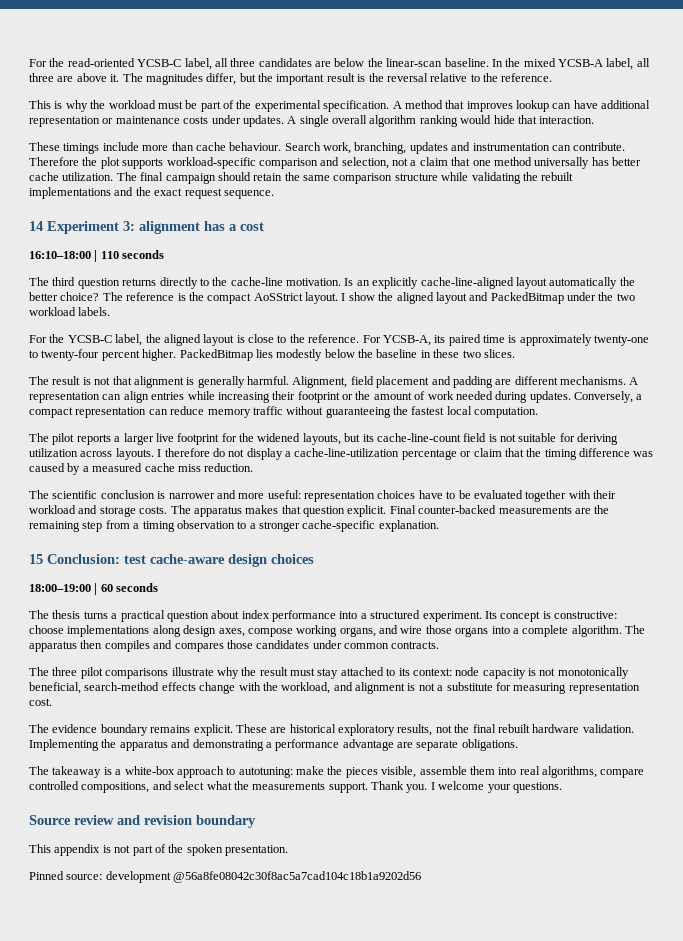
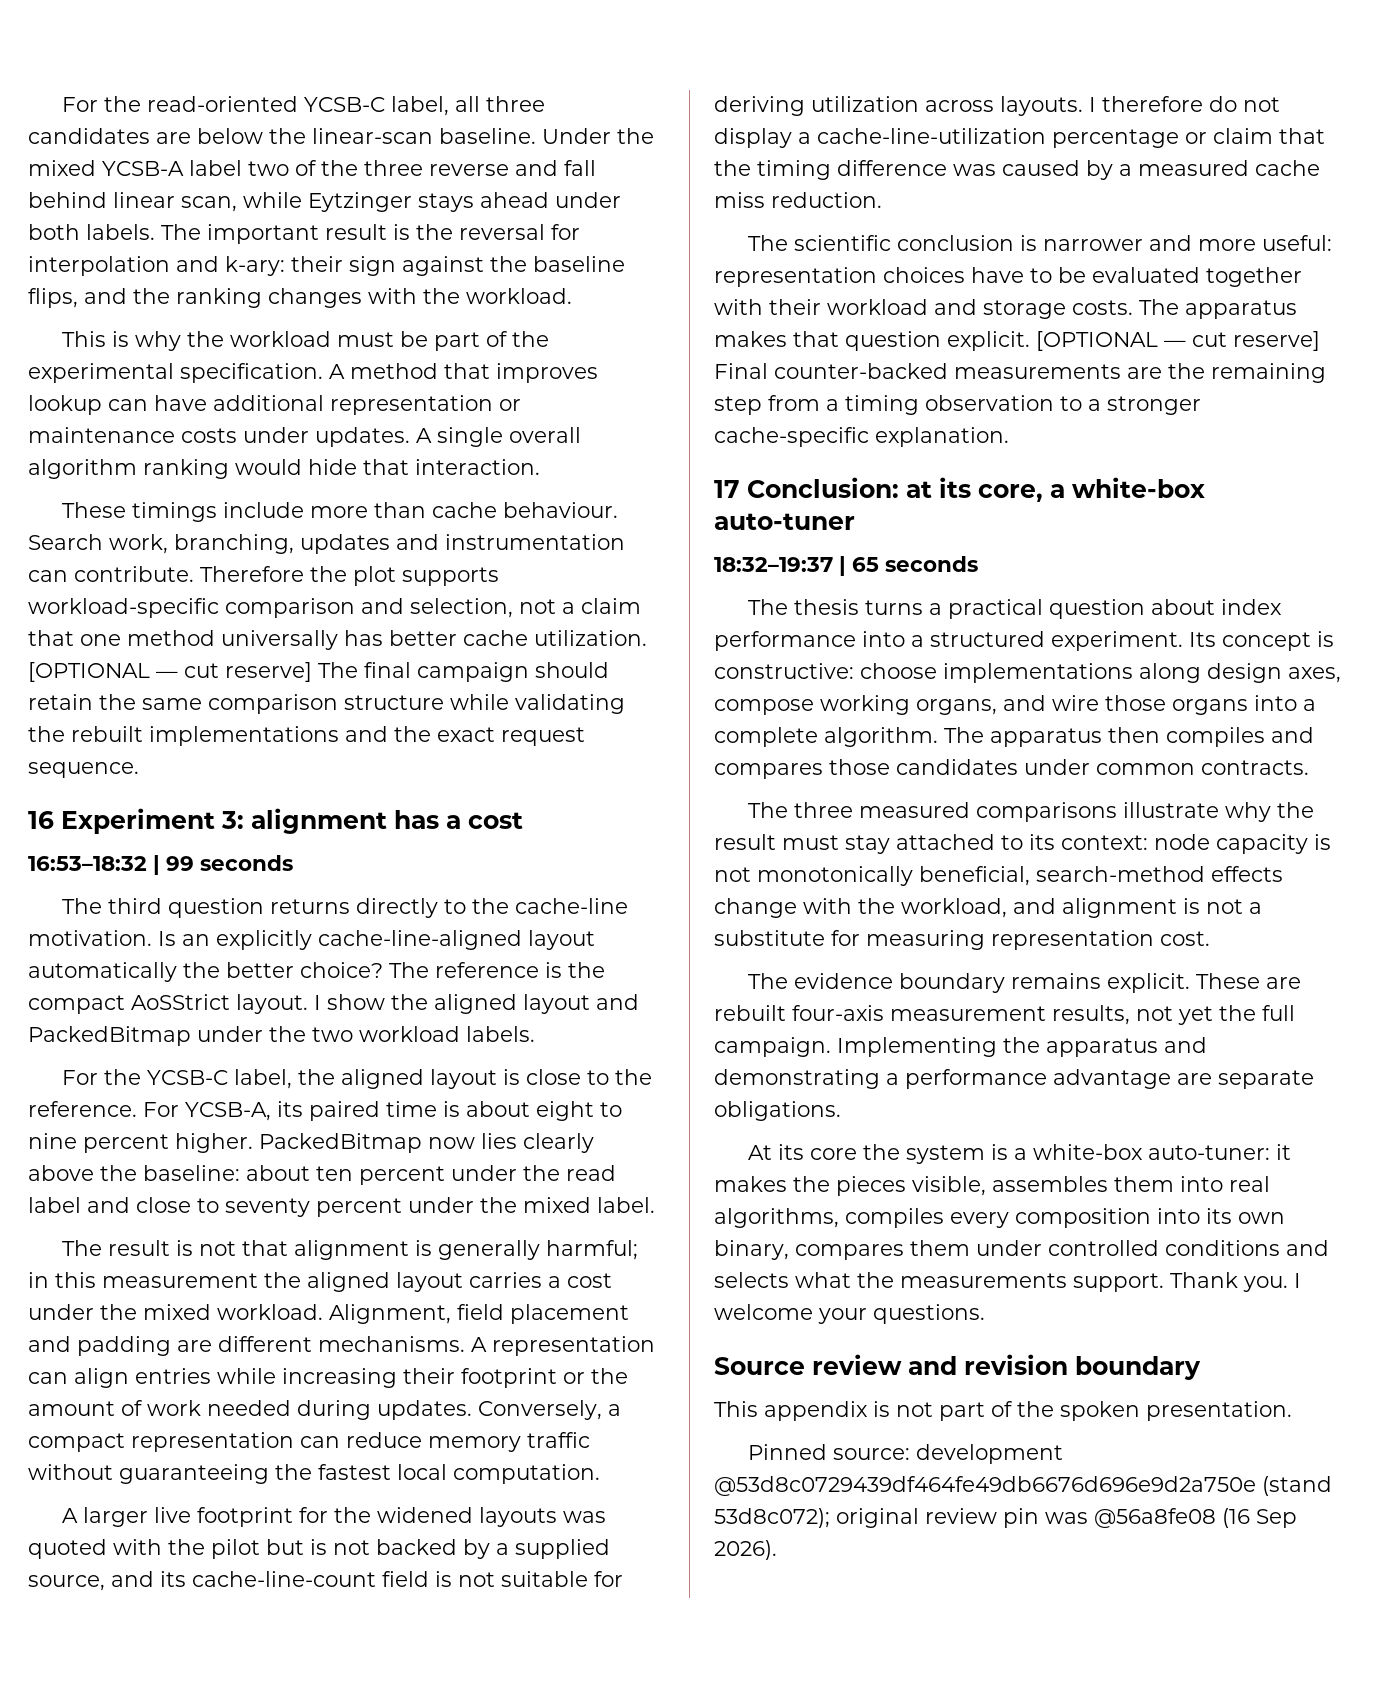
[491,59,503,67] In -> [542,128,611,144] Under
[606,58,650,70] [29,73,273,85] label, all three are above it. The magnitudes differ, but the -> [189,160,596,176] [28,192,621,212] [28,224,201,240] label two of the three reverse and fall behind linear scan, while Eytzinger stays ahead under both labels. The
[430,73,553,82] relative to the reference. -> [551,224,580,240] [28,256,625,276] [28,288,572,308] for interpolation and k-ary: their sign against the baseline flips, and the ranking changes with the workload.
(114, 176) none -> [28,662,312,682] [OPTIONAL — cut reserve]
[29,221,43,231] 14 -> [28,811,54,829] 16
[29,250,119,262] 16:10–18:00 | 110 -> [28,855,194,875] 16:53–18:32 | 99
[519,334,650,346] [29,349,515,361] approximately twenty-one to twenty-four percent higher. PackedBitmap lies modestly below the baseline in these two slices. -> [466,1101,622,1121] [28,1133,594,1153] [28,1165,616,1185] [28,1197,655,1217] about eight to nine percent higher. PackedBitmap now lies clearly above the baseline: about ten percent under the read label and close to seventy percent under the mixed label.
[247,376,289,385] harmful. -> [545,1240,638,1260] [28,1272,612,1292] [28,1304,323,1320] harmful; in this measurement the aligned layout carries a cost under the mixed workload.
[29,433,121,445] The pilot reports a -> [61,1508,78,1523] A
[302,433,361,445] layouts, but -> [478,1507,606,1527] [28,1539,610,1559] [28,1571,154,1591] layouts was quoted with the pilot but is not backed by a supplied source, and
(387, 511) none -> [1036,331,1320,351] [OPTIONAL — cut reserve]
[29,554,314,567] [29,583,113,595] 15 Conclusion: test cache-aware design choices // 18:00–19:00 | 60 -> [714,477,1205,502] [714,513,855,530] [714,556,879,576] 17 Conclusion: at its core, a white-box auto-tuner // 18:32–19:37 | 65
[80,667,103,679] pilot -> [858,802,970,818] measured
[289,724,634,736] historical exploratory results, not the final rebuilt hardware validation. -> [714,1005,1295,1025] [714,1037,831,1057] rebuilt four-axis measurement results, not yet the full campaign.
[29,766,324,778] The takeaway is a white-box approach to autotuning: make -> [747,1144,1291,1164] [714,1176,787,1192] At its core the system is a white-box auto-tuner: it makes
[419,766,467,775] assemble -> [992,1176,1108,1192] assembles
[600,769,645,778] [29,781,205,793] compare controlled compositions, and select -> [845,1208,1285,1228] [714,1240,1329,1260] [714,1272,789,1288] compiles every composition into its own binary, compares them under controlled conditions and selects
[173,871,422,883] @56a8fe08042c30f8ac5a7cad104c18b1a9202d56 -> [714,1476,1332,1496] [714,1508,1297,1528] [714,1540,777,1560] @53d8c0729439df464fe49db6676d696e9d2a750e (stand 53d8c072); original review pin was @56a8fe08 (16 Sep 2026).

